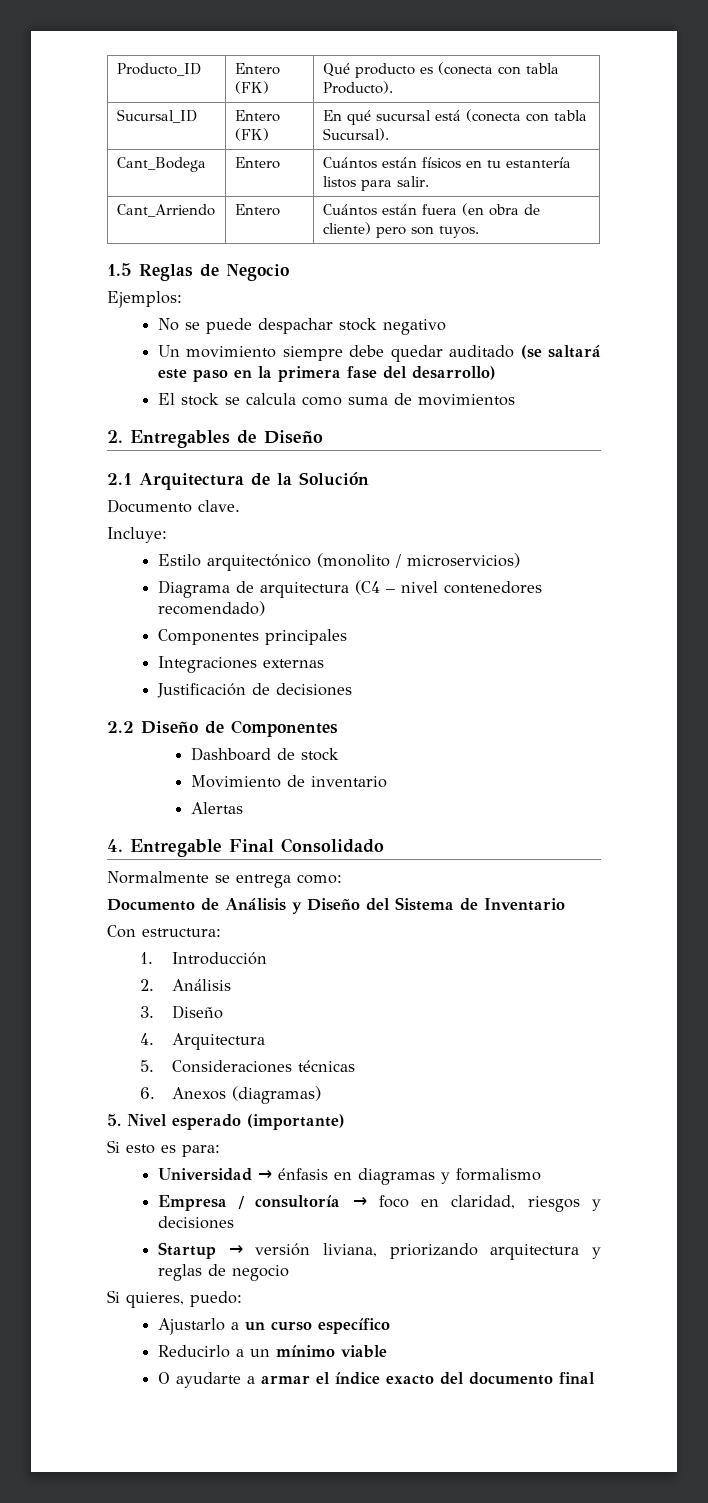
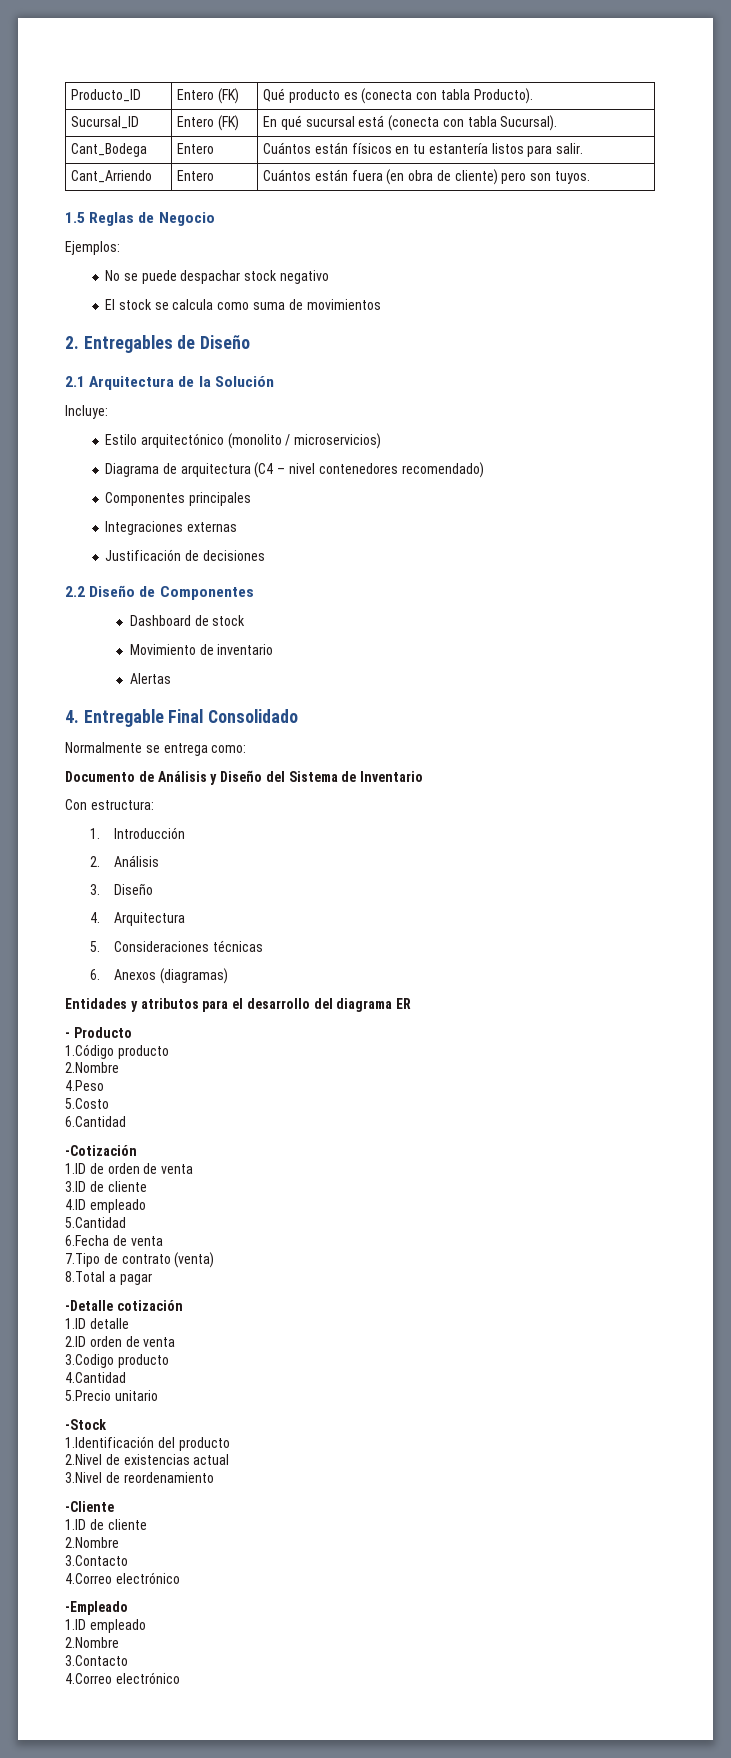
[157,345,602,362] [157,366,496,382] // Un movimiento siempre debe quedar auditado (se saltará este paso en la primera fase del desarrollo) -> (330, 277) none
[107,499,240,513] // Documento clave. -> (274, 381) none
[107,1114,345,1130] [107,1140,220,1157] [157,1168,541,1185] [157,1195,601,1212] [157,1216,234,1229] [157,1242,601,1260] [157,1264,289,1281] [107,1290,242,1308] [157,1318,390,1335] [157,1345,387,1358] [157,1372,595,1388] 5. Nivel esperado (importante) // Si esto es para: // Universidad → énfasis en diagramas y formalismo // Empresa / consultoría → foco en claridad, riesgos y decisiones // Startup → versión liviana, priorizando arquitectura y reglas de negocio // Si quieres, puedo: // Ajustarlo a un curso específico // Reducirlo a un mínimo viable // O ayudarte a armar el índice exacto del documento final -> [65,998,412,1012] [65,1027,132,1038] [65,1044,169,1059] [65,1062,119,1073] [65,1080,104,1091] [65,1098,109,1109] [65,1116,126,1127] [65,1145,137,1156] [65,1163,194,1174] [65,1181,147,1192] [65,1199,146,1213] [65,1217,126,1228] [65,1235,163,1246] [65,1252,215,1268] [65,1271,152,1285] [65,1300,183,1311] [65,1318,129,1329] [65,1336,176,1347] [65,1354,169,1368] [65,1372,126,1383] [65,1390,158,1401] [65,1419,107,1430] [65,1436,230,1451] [65,1454,230,1465] [65,1472,214,1483] [65,1501,114,1512] [65,1519,147,1530] [65,1537,119,1548] [65,1555,128,1566] [65,1572,180,1584] [65,1601,128,1615] [65,1619,146,1633] [65,1637,119,1648] [65,1655,128,1666] [65,1672,180,1684] Entidades y atributos para el desarrollo del diagrama ER // - Producto // 1.Código producto // 2.Nombre // 4.Peso // 5.Costo // 6.Cantidad // -Cotización // 1.ID de orden de venta // 3.ID de cliente // 4.ID empleado // 5.Cantidad // 6.Fecha de venta // 7.Tipo de contrato (venta) // 8.Total a pagar // -Detalle cotización // 1.ID detalle // 2.ID orden de venta // 3.Codigo producto // 4.Cantidad // 5.Precio unitario // -Stock // 1.Identificación del producto // 2.Nivel de existencias actual // 3.Nivel de reordenamiento // -Cliente // 1.ID de cliente // 2.Nombre // 3.Contacto // 4.Correo electrónico // -Empleado // 1.ID empleado // 2.Nombre // 3.Contacto // 4.Correo electrónico

